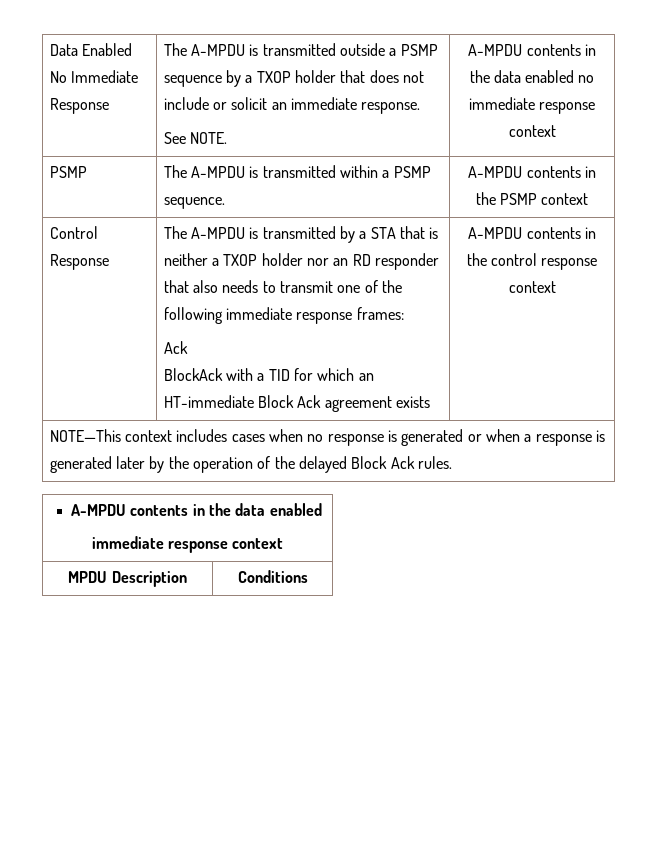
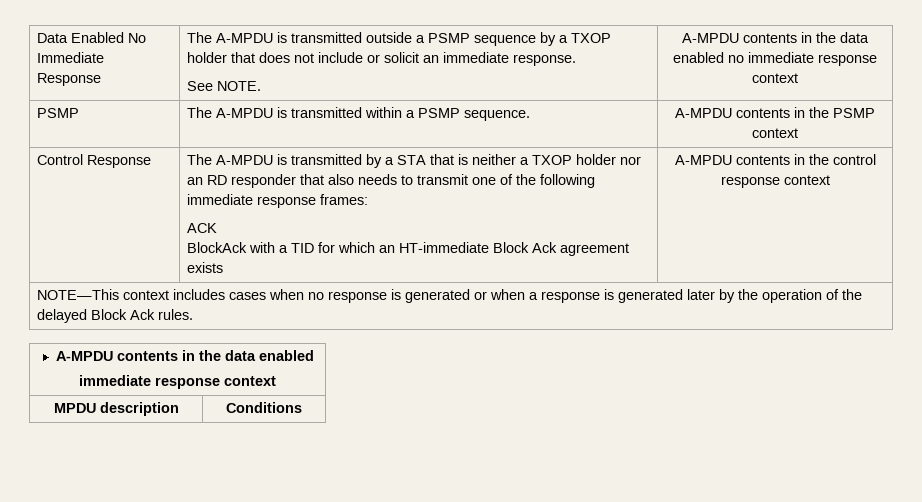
[163,341,188,354] Ack -> [187,223,218,233] ACK
[111,571,187,587] Description -> [99,402,179,416] description

